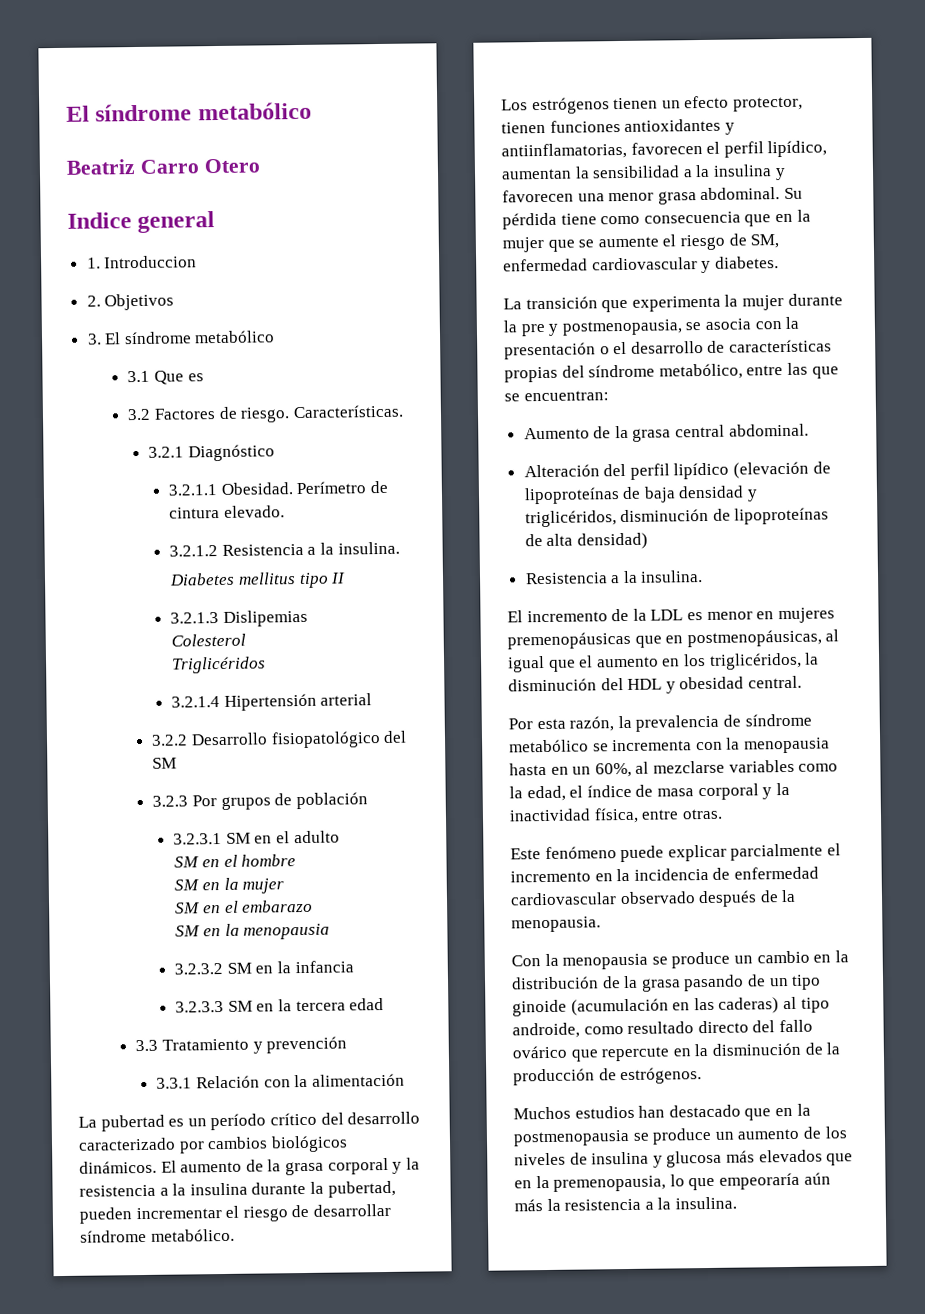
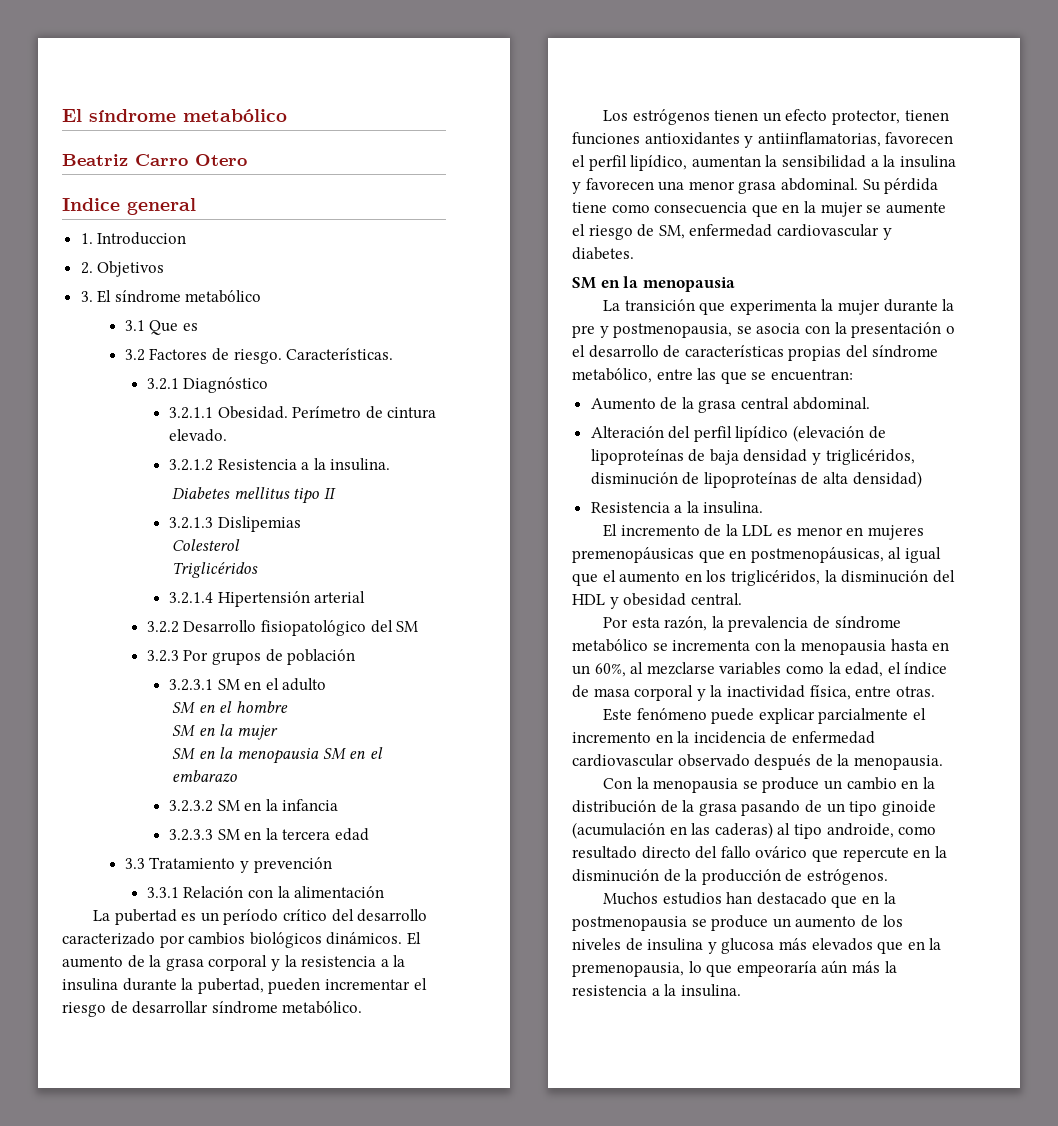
[224,899,314,913] [175,923,331,940] el embarazo // SM en la menopausia -> [219,747,383,764] [172,770,238,782] la menopausia SM en el embarazo
[547,239,575,252] que -> (863, 209) none
(779, 262) none -> [572,276,735,292] // SM en la menopausia

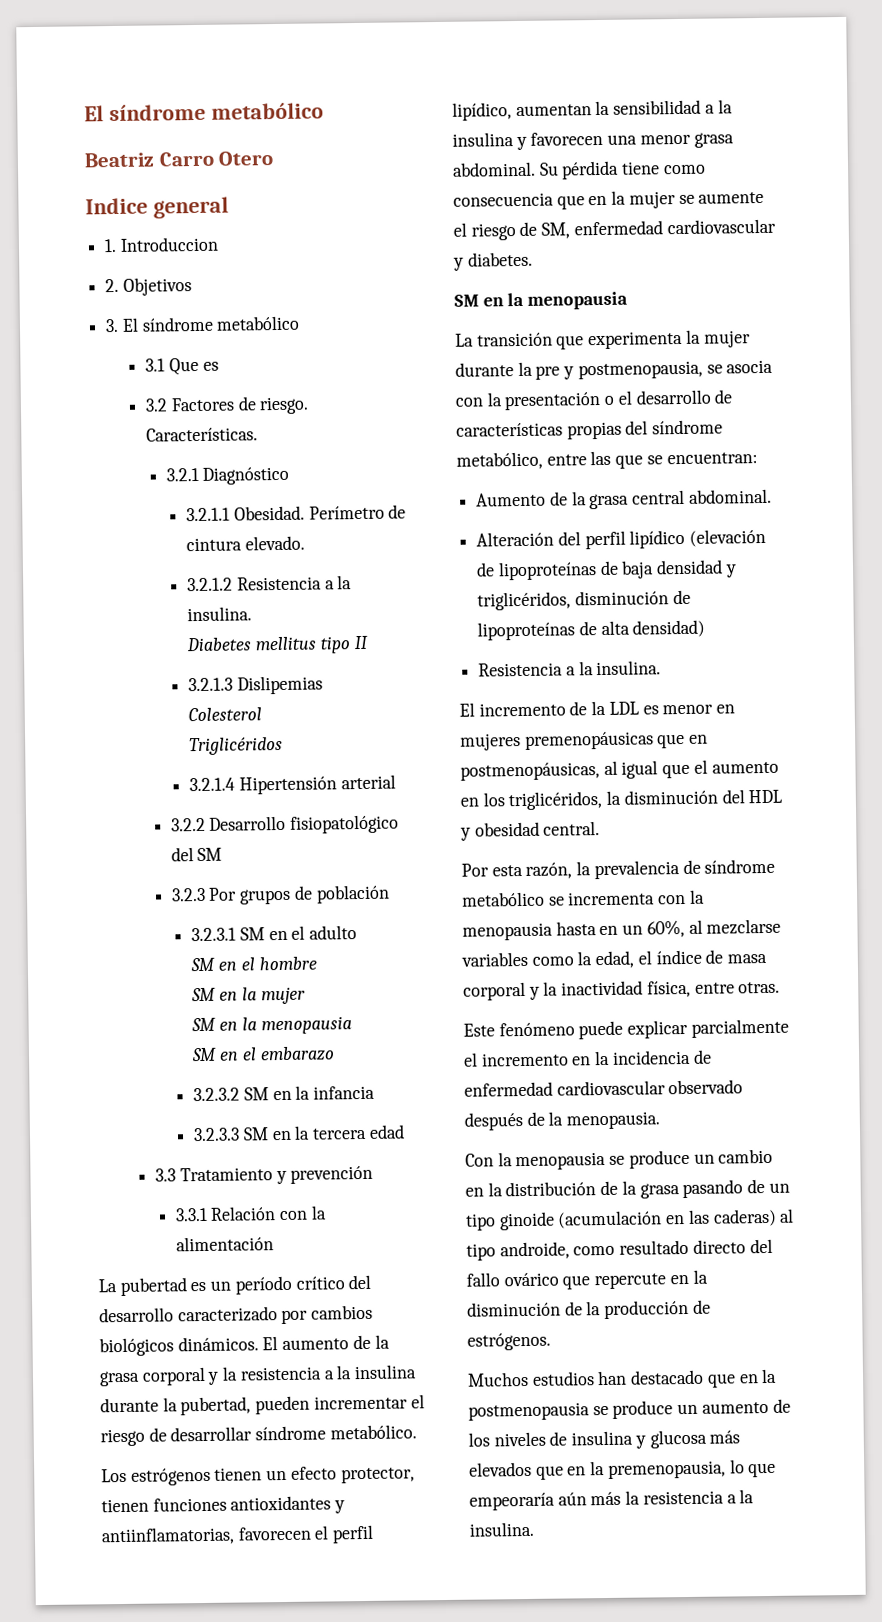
(320, 756) none -> (352, 1025) //

